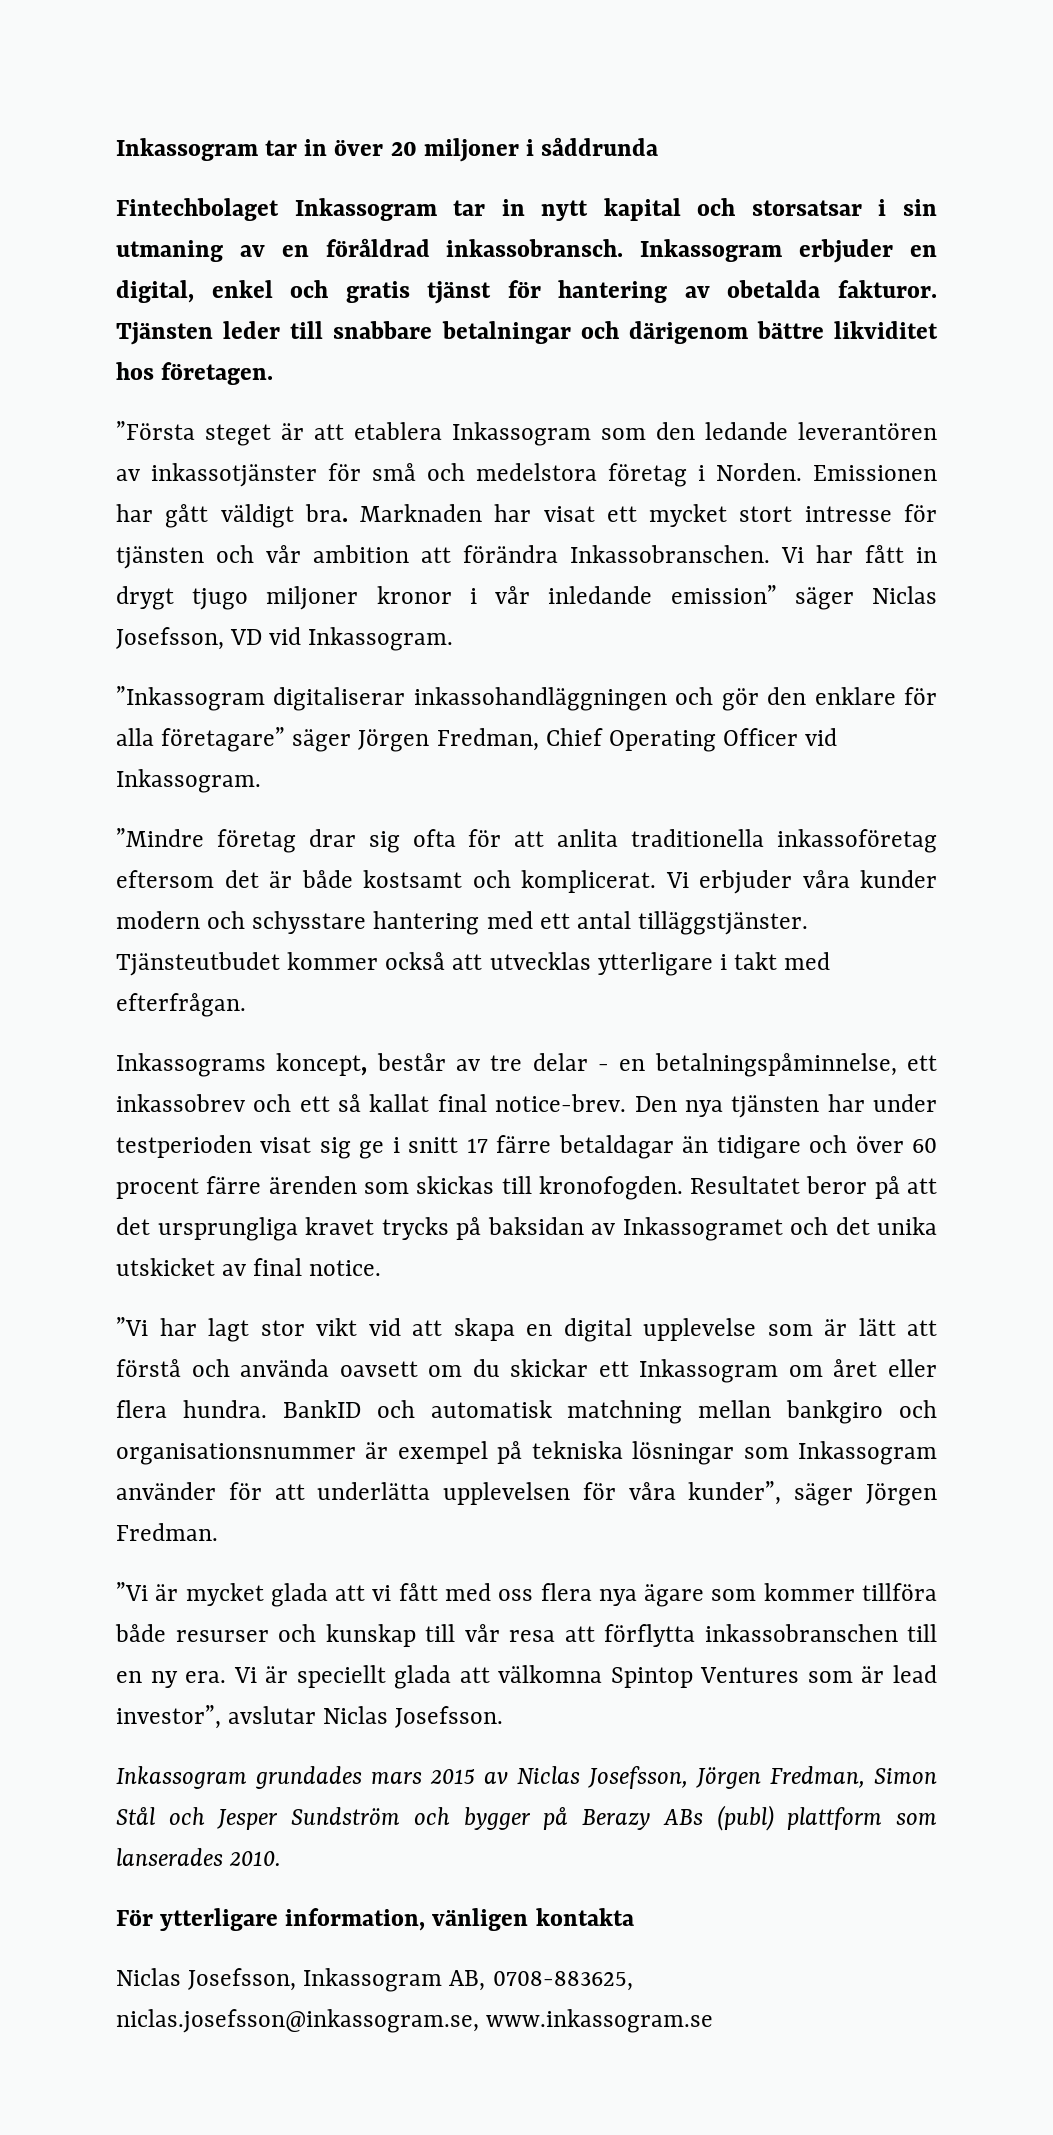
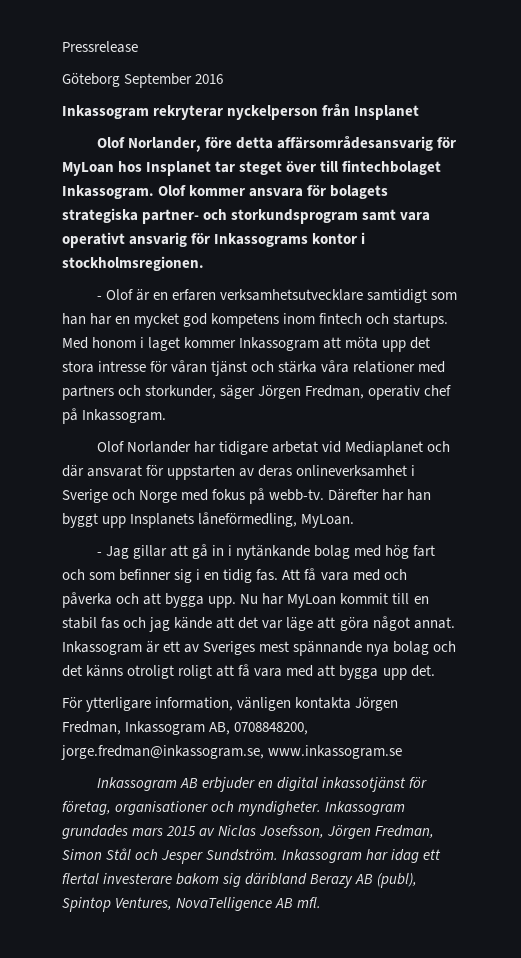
[116,137,659,162] [116,198,937,221] [116,238,937,263] [116,280,937,304] [116,321,938,345] [116,362,274,385] [116,421,937,446] [116,463,937,487] [116,504,937,528] [116,545,937,569] [116,585,937,610] [116,627,454,651] [116,686,938,711] [116,727,838,752] [116,769,261,793] [116,828,938,853] [116,870,937,894] [116,911,809,935] [116,952,831,976] [116,993,246,1017] [116,1053,937,1077] [116,1094,938,1118] [116,1135,937,1159] [116,1176,937,1200] [116,1217,937,1241] [116,1258,382,1276] [116,1317,937,1342] [116,1359,937,1383] [116,1400,937,1424] [116,1441,938,1465] [116,1481,938,1506] [116,1523,218,1541] [116,1582,938,1607] [115,1624,937,1647] [116,1665,938,1689] [116,1705,504,1729] Inkassogram tar in över 20 miljoner i såddrunda // Fintechbolaget Inkassogram tar in nytt kapital och storsatsar i sin utmaning av en föråldrad inkassobransch. Inkassogram erbjuder en digital, enkel och gratis tjänst för hantering av obetalda fakturor. Tjänsten leder till snabbare betalningar och därigenom bättre likviditet hos företagen. // ”Första steget är att etablera Inkassogram som den ledande leverantören av inkassotjänster för små och medelstora företag i Norden. Emissionen har gått väldigt bra. Marknaden har visat ett mycket stort intresse för tjänsten och vår ambition att förändra Inkassobranschen. Vi har fått in drygt tjugo miljoner kronor i vår inledande emission” säger Niclas Josefsson, VD vid Inkassogram. // ”Inkassogram digitaliserar inkassohandläggningen och gör den enklare för alla företagare” säger Jörgen Fredman, Chief Operating Officer vid Inkassogram. // ”Mindre företag drar sig ofta för att anlita traditionella inkassoföretag eftersom det är både kostsamt och komplicerat. Vi erbjuder våra kunder modern och schysstare hantering med ett antal tilläggstjänster. Tjänsteutbudet kommer också att utvecklas ytterligare i takt med efterfrågan. // Inkassograms koncept, består av tre delar - en betalningspåminnelse, ett inkassobrev och ett så kallat final notice-brev. Den nya tjänsten har under testperioden visat sig ge i snitt 17 färre betaldagar än tidigare och över 60 procent färre ärenden som skickas till kronofogden. Resultatet beror på att det ursprungliga kravet trycks på baksidan av Inkassogramet och det unika utskicket av final notice. // ”Vi har lagt stor vikt vid att skapa en digital upplevelse som är lätt att förstå och använda oavsett om du skickar ett Inkassogram om året eller flera hundra. BankID och automatisk matchning mellan bankgiro och organisationsnummer är exempel på tekniska lösningar som Inkassogram använder för att underlätta upplevelsen för våra kunder”, säger Jörgen Fredman. // ”Vi är mycket glada att vi fått med oss flera nya ägare som kommer tillföra både resurser och kunskap till vår resa att förflytta inkassobranschen till en ny era. Vi är speciellt glada att välkomna Spintop Ventures som är lead investor”, avslutar Niclas Josefsson. // -> [62,41,138,53] [62,73,224,88] [62,104,420,120] [96,136,457,152] [62,160,442,176] [62,185,389,199] [62,208,431,224] [62,232,366,248] [62,256,204,271] [96,289,458,303] [62,313,449,328] [62,337,431,352] [62,360,446,376] [62,385,452,400] [62,408,167,424] [96,441,451,456] [62,465,416,480] [62,488,432,504] [62,512,355,528] [96,544,436,560] [62,568,407,583] [62,592,429,608] [62,616,455,632] [62,641,457,656] [62,664,435,680] [62,697,399,712] [62,721,309,735] [61,745,403,760] [96,777,428,792] [62,801,322,816] Pressrelease // Göteborg September 2016 // Inkassogram rekryterar nyckelperson från Insplanet // Olof Norlander, före detta affärsområdesansvarig för MyLoan hos Insplanet tar steget över till fintechbolaget Inkassogram. Olof kommer ansvara för bolagets strategiska partner- och storkundsprogram samt vara operativt ansvarig för Inkassograms kontor i stockholmsregionen. // - Olof är en erfaren verksamhetsutvecklare samtidigt som han har en mycket god kompetens inom fintech och startups. Med honom i laget kommer Inkassogram att möta upp det stora intresse för våran tjänst och stärka våra relationer med partners och storkunder, säger Jörgen Fredman, operativ chef på Inkassogram. // Olof Norlander har tidigare arbetat vid Mediaplanet och där ansvarat för uppstarten av deras onlineverksamhet i Sverige och Norge med fokus på webb-tv. Därefter har han byggt upp Insplanets låneförmedling, MyLoan. // - Jag gillar att gå in i nytänkande bolag med hög fart och som befinner sig i en tidig fas. Att få vara med och påverka och att bygga upp. Nu har MyLoan kommit till en stabil fas och jag kände att det var läge att göra något annat. Inkassogram är ett av Sveriges mest spännande nya bolag och det känns otroligt roligt att få vara med att bygga upp det. // För ytterligare information, vänligen kontakta Jörgen Fredman, Inkassogram AB, 0708848200, jorge.fredman@inkassogram.se, www.inkassogram.se // Inkassogram AB erbjuder en digital inkassotjänst för företag, organisationer och myndigheter.
[291,1805,938,1831] [116,1848,282,1866] [116,1908,634,1931] [116,1968,633,1992] [116,2009,714,2033] Sundström och bygger på Berazy ABs (publ) plattform som lanserades 2010. // För ytterligare information, vänligen kontakta // Niclas Josefsson, Inkassogram AB, 0708-883625, niclas.josefsson@inkassogram.se, www.inkassogram.se -> [206,849,442,863] [62,873,418,888] [62,897,322,912] Sundström. Inkassogram har idag ett flertal investerare bakom sig däribland Berazy AB (publ), Spintop Ventures, NovaTelligence AB mfl.

